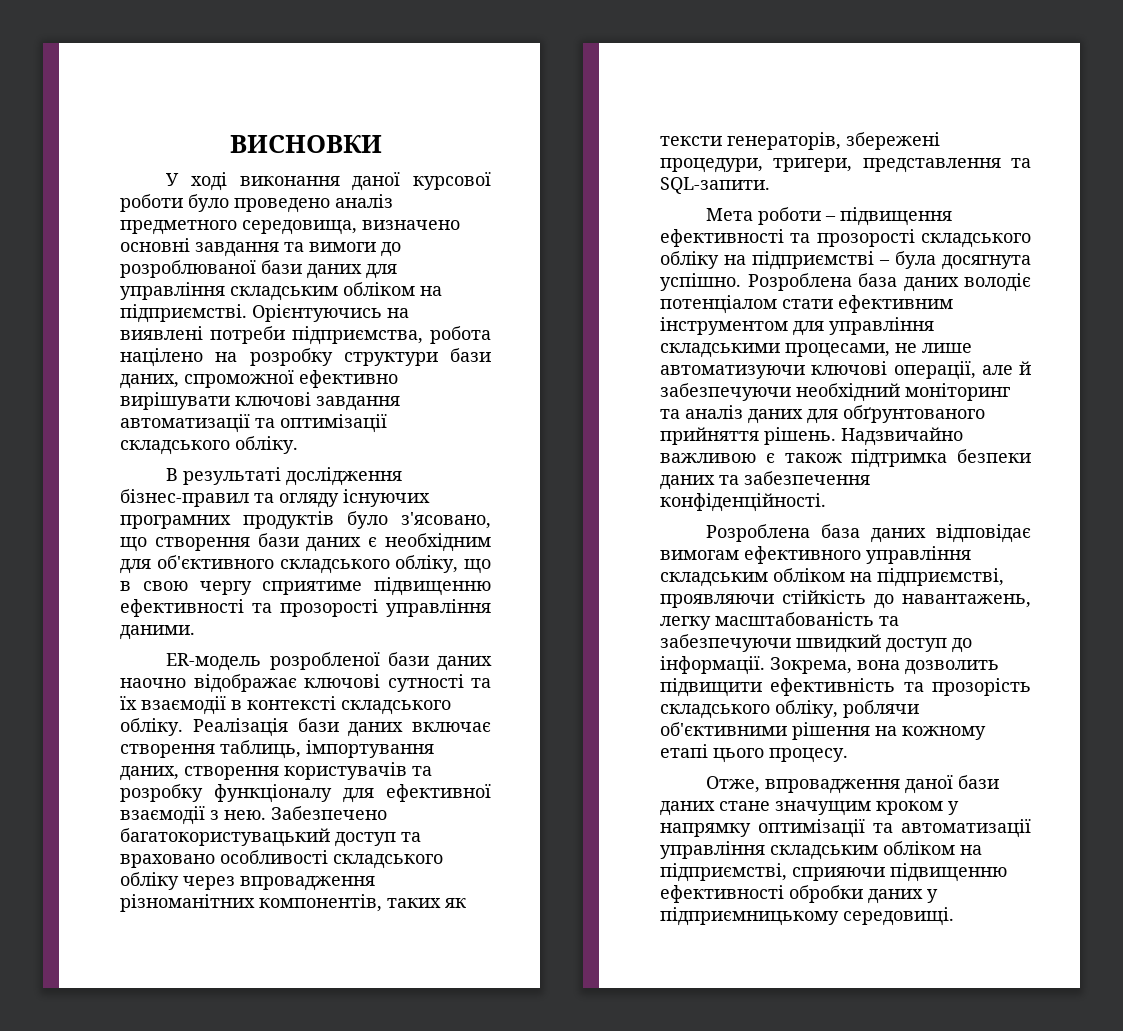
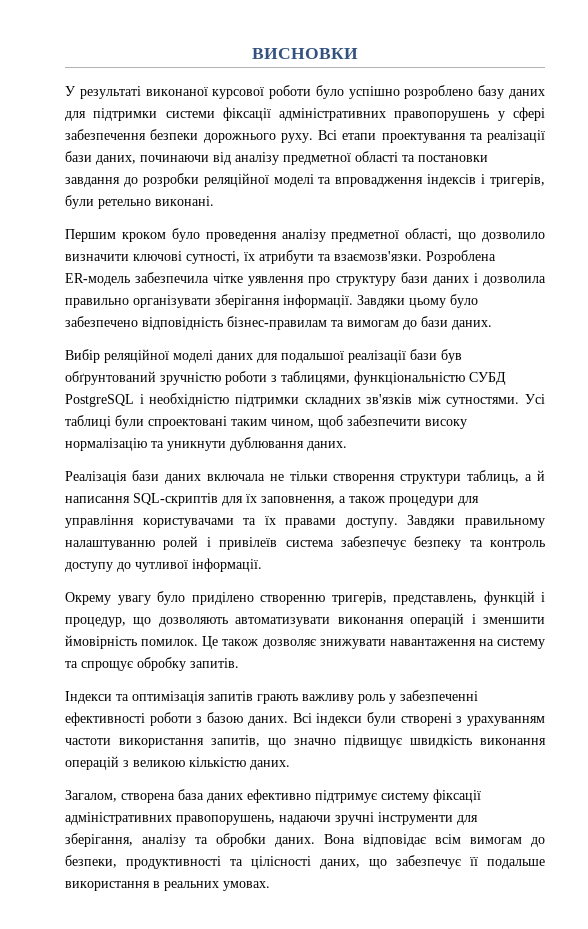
[191,171,491,191] [120,194,393,213] [120,220,460,235] [120,238,401,257] [120,259,397,279] [120,282,442,301] [120,304,409,323] [120,326,491,345] [120,348,491,367] [120,369,398,389] [120,392,400,411] [120,413,387,433] [120,436,298,455] [166,467,403,486] [120,489,430,508] [120,511,491,530] [120,533,492,552] [120,555,491,574] [120,577,491,596] [120,599,491,617] [120,625,195,640] [166,651,492,671] [120,674,491,693] [120,695,451,715] [120,718,491,737] [120,740,434,759] [120,762,432,781] [120,783,491,803] [120,805,387,825] [120,828,421,847] [120,850,443,869] [120,872,375,891] [120,894,466,912] [660,132,940,150] [660,158,1031,173] [660,177,770,194] [706,207,953,226] [660,229,1031,248] [660,251,1031,270] [660,273,1031,292] [660,295,953,314] [660,317,934,336] [660,343,972,358] [660,360,1031,380] [660,383,1010,402] [660,405,985,424] [660,427,963,446] [660,449,1031,468] [660,471,870,490] [660,493,826,512] [706,524,1031,543] [660,546,971,564] [660,568,1004,587] [660,590,1031,609] [660,612,899,630] [660,634,972,653] [660,655,999,675] [660,678,1031,697] [660,700,919,719] [660,722,986,740] [660,744,848,763] [706,774,1000,794] [660,801,959,816] [660,818,1031,838] [660,841,982,860] [660,863,1007,882] [660,885,938,904] [660,907,954,926] ході виконання даної курсової роботи було проведено аналіз предметного середовища, визначено основні завдання та вимоги до розроблюваної бази даних для управління складським обліком на підприємстві. Орієнтуючись на виявлені потреби підприємства, робота націлено на розробку структури бази даних, спроможної ефективно вирішувати ключові завдання автоматизації та оптимізації складського обліку. // В результаті дослідження бізнес-правил та огляду існуючих програмних продуктів було з'ясовано, що створення бази даних є необхідним для об'єктивного складського обліку, що в свою чергу сприятиме підвищенню ефективності та прозорості управління даними. // ER-модель розробленої бази даних наочно відображає ключові сутності та їх взаємодії в контексті складського обліку. Реалізація бази даних включає створення таблиць, імпортування даних, створення користувачів та розробку функціоналу для ефективної взаємодії з нею. Забезпечено багатокористувацький доступ та враховано особливості складського обліку через впровадження різноманітних компонентів, таких як тексти генераторів, збережені процедури, тригери, представлення та SQL-запити. // Мета роботи – підвищення ефективності та прозорості складського обліку на підприємстві – була досягнута успішно. Розроблена база даних володіє потенціалом стати ефективним інструментом для управління складськими процесами, не лише автоматизуючи ключові операції, але й забезпечуючи необхідний моніторинг та аналіз даних для обґрунтованого прийняття рішень. Надзвичайно важливою є також підтримка безпеки даних та забезпечення конфіденційності. // Розроблена база даних відповідає вимогам ефективного управління складським обліком на підприємстві, проявляючи стійкість до навантажень, легку масштабованість та забезпечуючи швидкий доступ до інформації. Зокрема, вона дозволить підвищити ефективність та прозорість складського обліку, роблячи об'єктивними рішення на кожному етапі цього процесу. // Отже, впровадження даної бази даних стане значущим кроком у напрямку оптимізації та автоматизації управління складським обліком на підприємстві, сприяючи підвищенню ефективності обробки даних у підприємницькому середовищі. -> [79,85,545,99] [65,107,545,121] [65,129,545,143] [65,151,488,165] [65,173,546,187] [65,195,214,209] [65,228,545,242] [65,250,496,264] [65,272,546,286] [65,294,478,308] [65,316,492,330] [65,349,462,363] [65,371,506,385] [65,393,545,407] [65,415,467,429] [65,437,347,451] [65,470,545,484] [65,493,479,506] [65,515,545,528] [65,536,545,550] [65,558,262,572] [65,591,545,605] [65,613,545,627] [65,635,545,649] [65,657,239,671] [65,690,478,704] [65,712,545,726] [65,735,546,748] [65,756,290,770] [65,789,481,803] [65,812,478,825] [65,833,545,847] [65,855,545,869] [65,881,270,891] результаті виконаної курсової роботи було успішно розроблено базу даних для підтримки системи фіксації адміністративних правопорушень у сфері забезпечення безпеки дорожнього руху. Всі етапи проектування та реалізації бази даних, починаючи від аналізу предметної області та постановки завдання до розробки реляційної моделі та впровадження індексів і тригерів, були ретельно виконані. // Першим кроком було проведення аналізу предметної області, що дозволило визначити ключові сутності, їх атрибути та взаємозв'язки. Розроблена ER-модель забезпечила чітке уявлення про структуру бази даних і дозволила правильно організувати зберігання інформації. Завдяки цьому було забезпечено відповідність бізнес-правилам та вимогам до бази даних. // Вибір реляційної моделі даних для подальшої реалізації бази був обґрунтований зручністю роботи з таблицями, функціональністю СУБД PostgreSQL і необхідністю підтримки складних зв'язків між сутностями. Усі таблиці були спроектовані таким чином, щоб забезпечити високу нормалізацію та уникнути дублювання даних. // Реалізація бази даних включала не тільки створення структури таблиць, а й написання SQL-скриптів для їх заповнення, а також процедури для управління користувачами та їх правами доступу. Завдяки правильному налаштуванню ролей і привілеїв система забезпечує безпеку та контроль доступу до чутливої інформації. // Окрему увагу було приділено створенню тригерів, представлень, функцій і процедур, що дозволяють автоматизувати виконання операцій і зменшити ймовірність помилок. Це також дозволяє знижувати навантаження на систему та спрощує обробку запитів. // Індекси та оптимізація запитів грають важливу роль у забезпеченні ефективності роботи з базою даних. Всі індекси були створені з урахуванням частоти використання запитів, що значно підвищує швидкість виконання операцій з великою кількістю даних. // Загалом, створена база даних ефективно підтримує систему фіксації адміністративних правопорушень, надаючи зручні інструменти для зберігання, аналізу та обробки даних. Вона відповідає всім вимогам до безпеки, продуктивності та цілісності даних, що забезпечує її подальше використання в реальних умовах.

